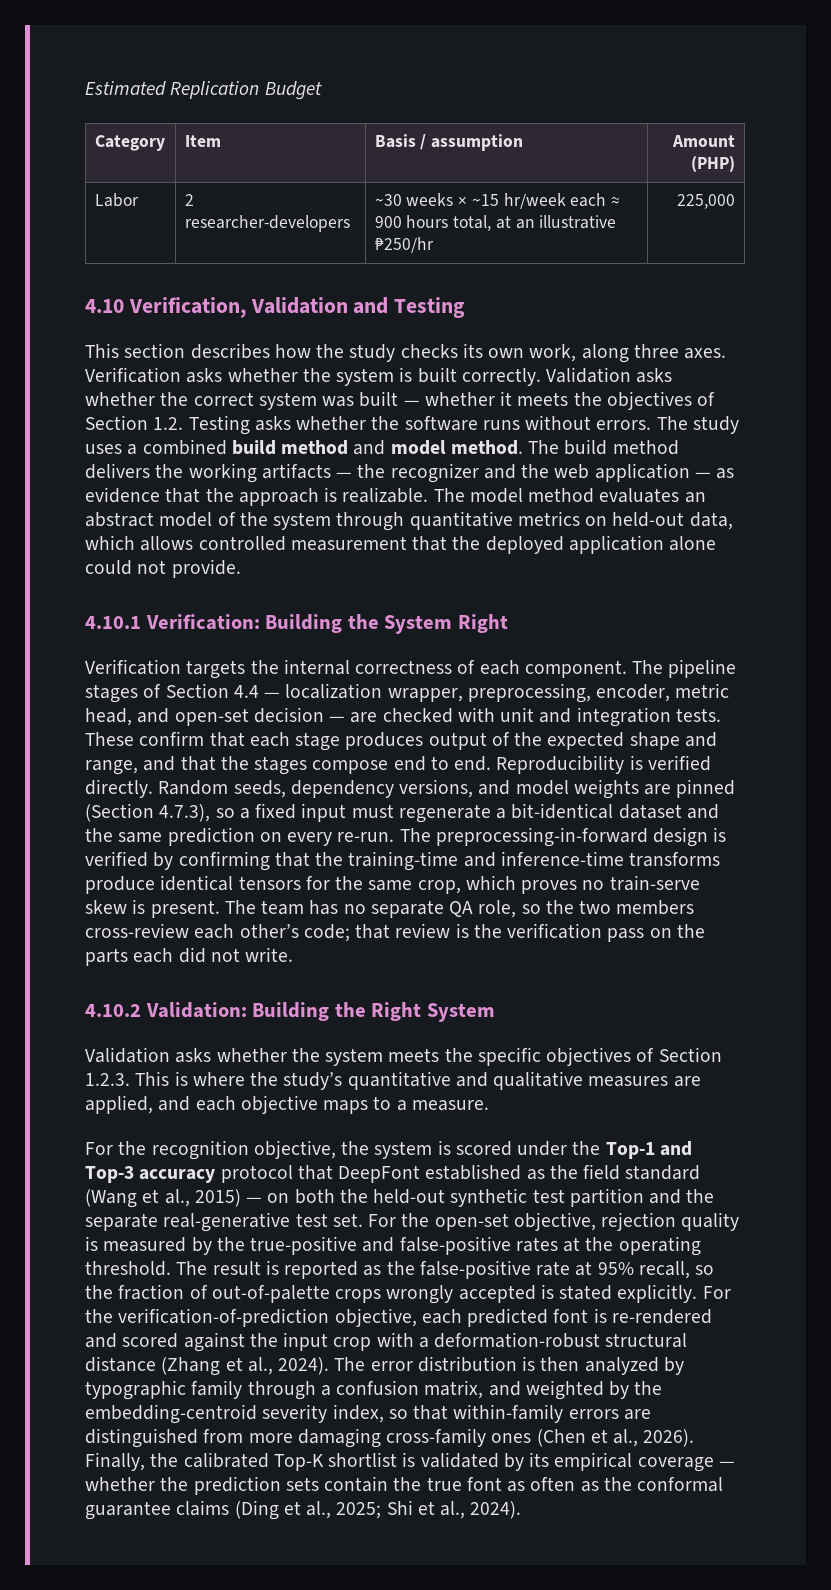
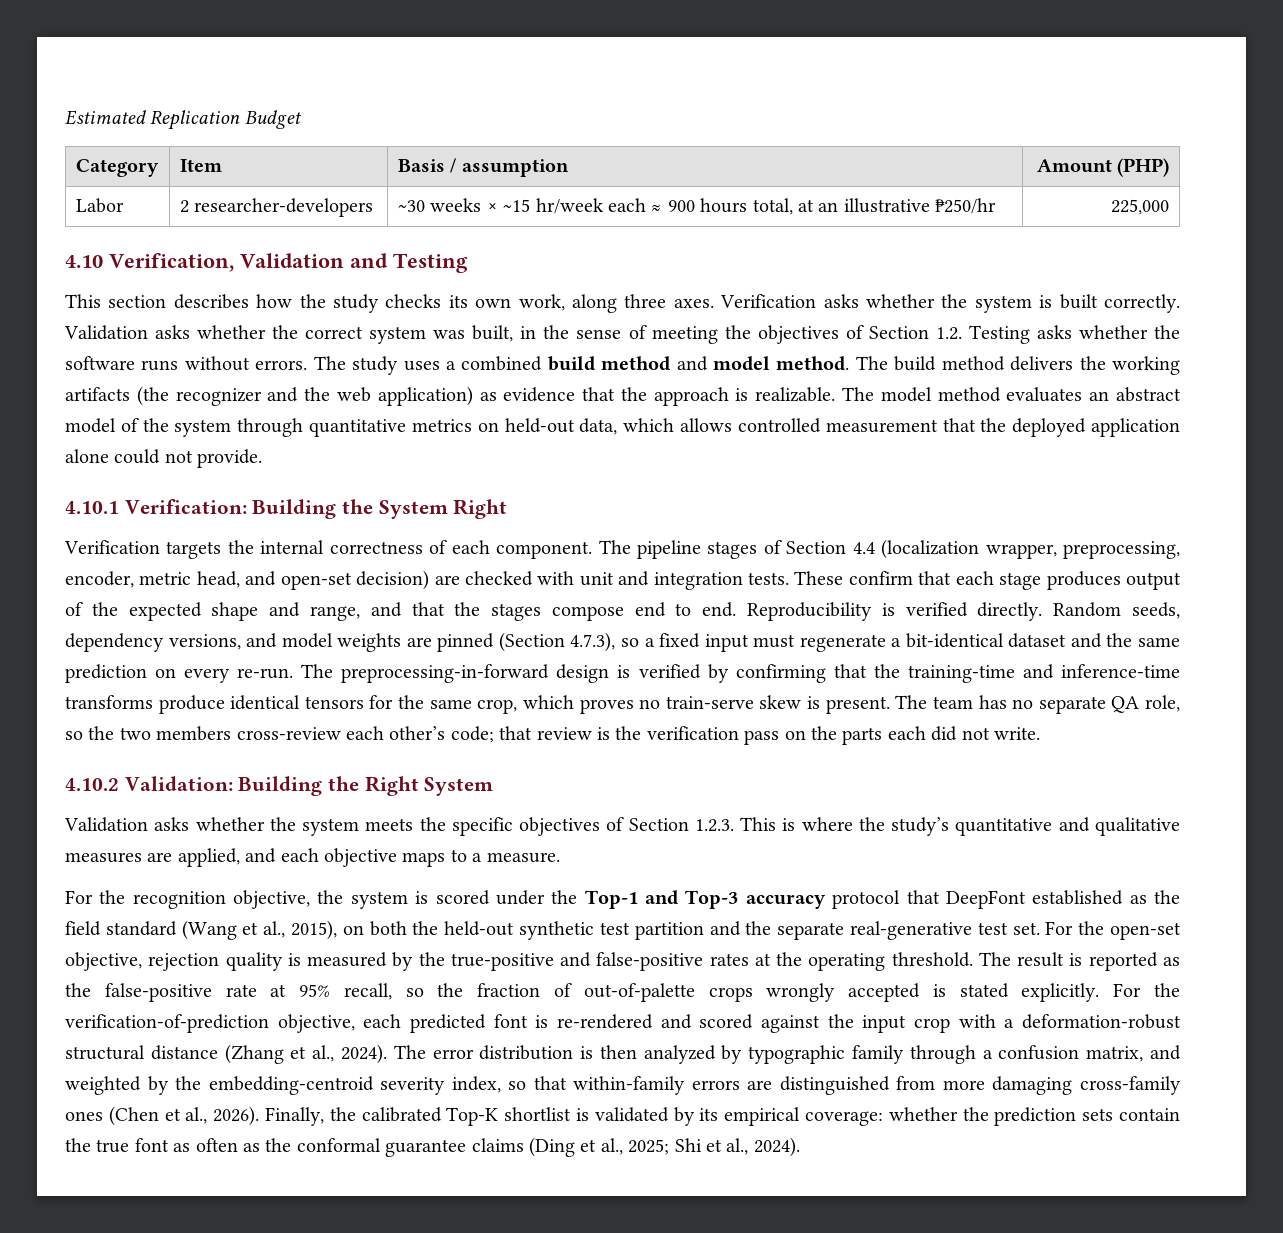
[359,391,569,407] built — whether it meets -> [472,325,718,344] built, in the sense of meeting
[336,464,386,478] — the -> [136,386,169,406] (the
[594,463,711,482] application — -> [377,386,473,406] application)
[264,683,383,699] — localization -> [881,539,980,559] (localization
[253,707,346,723] decision — -> [356,570,430,590] decision)
[194,1189,263,1207] 2015) — -> [291,920,338,940] 2015),
[637,1457,735,1472] coverage — -> [804,1111,883,1126] coverage:

